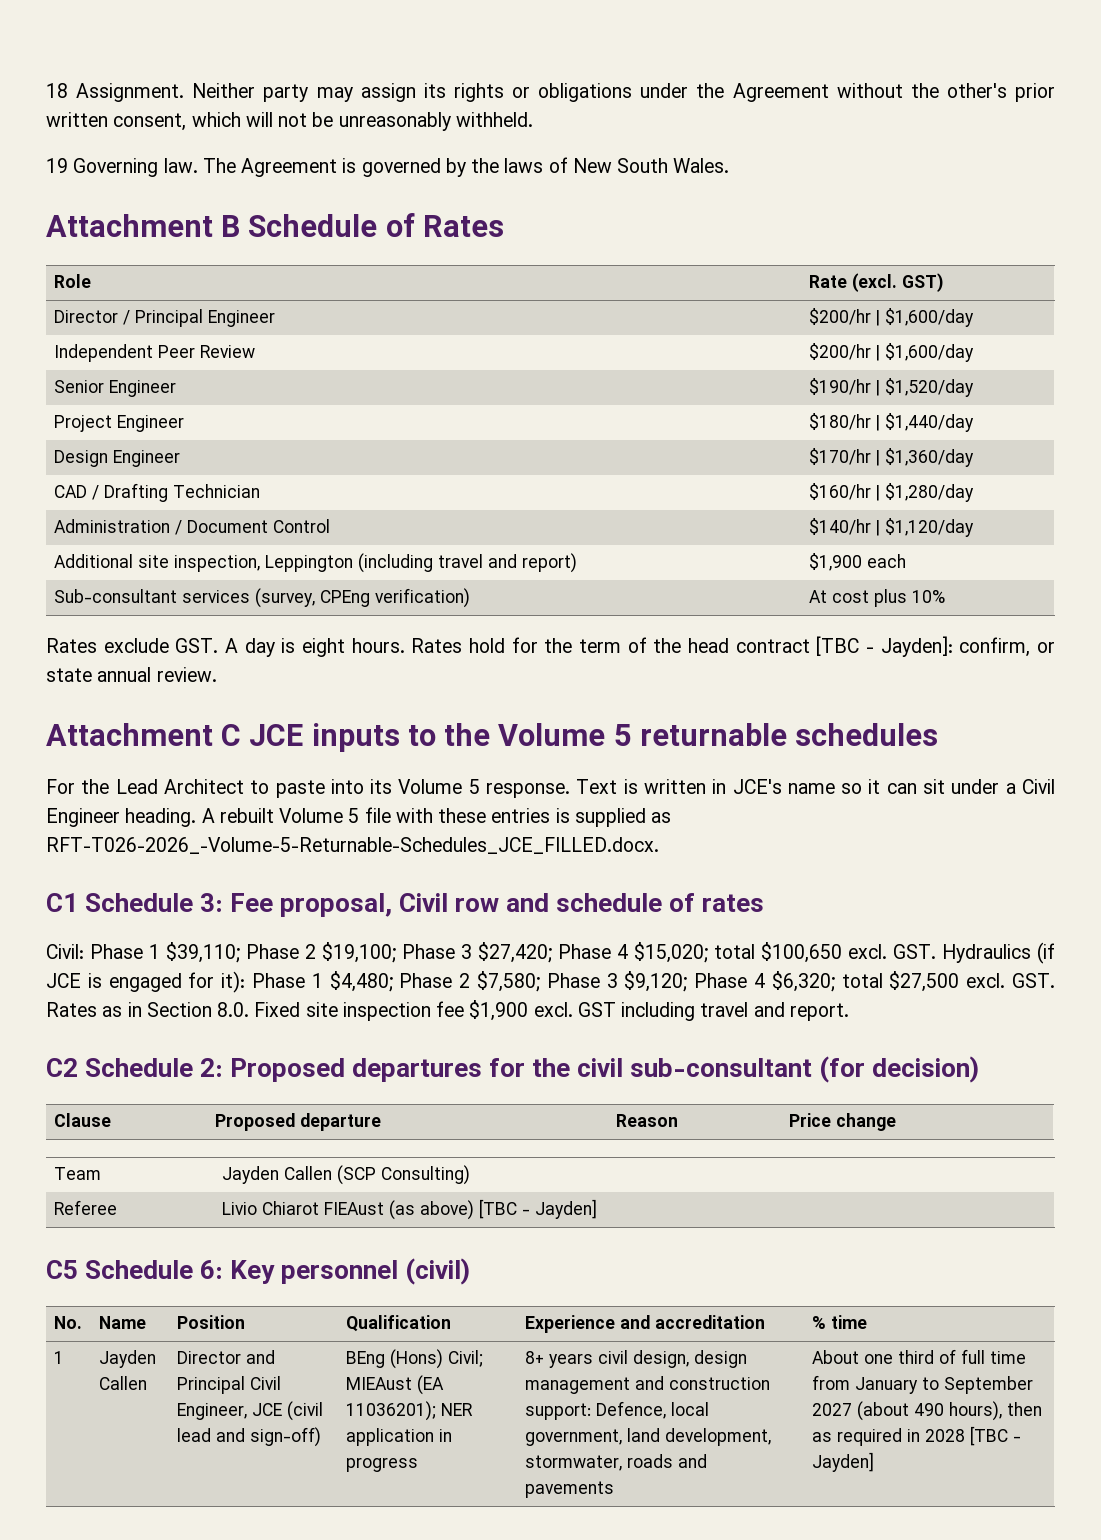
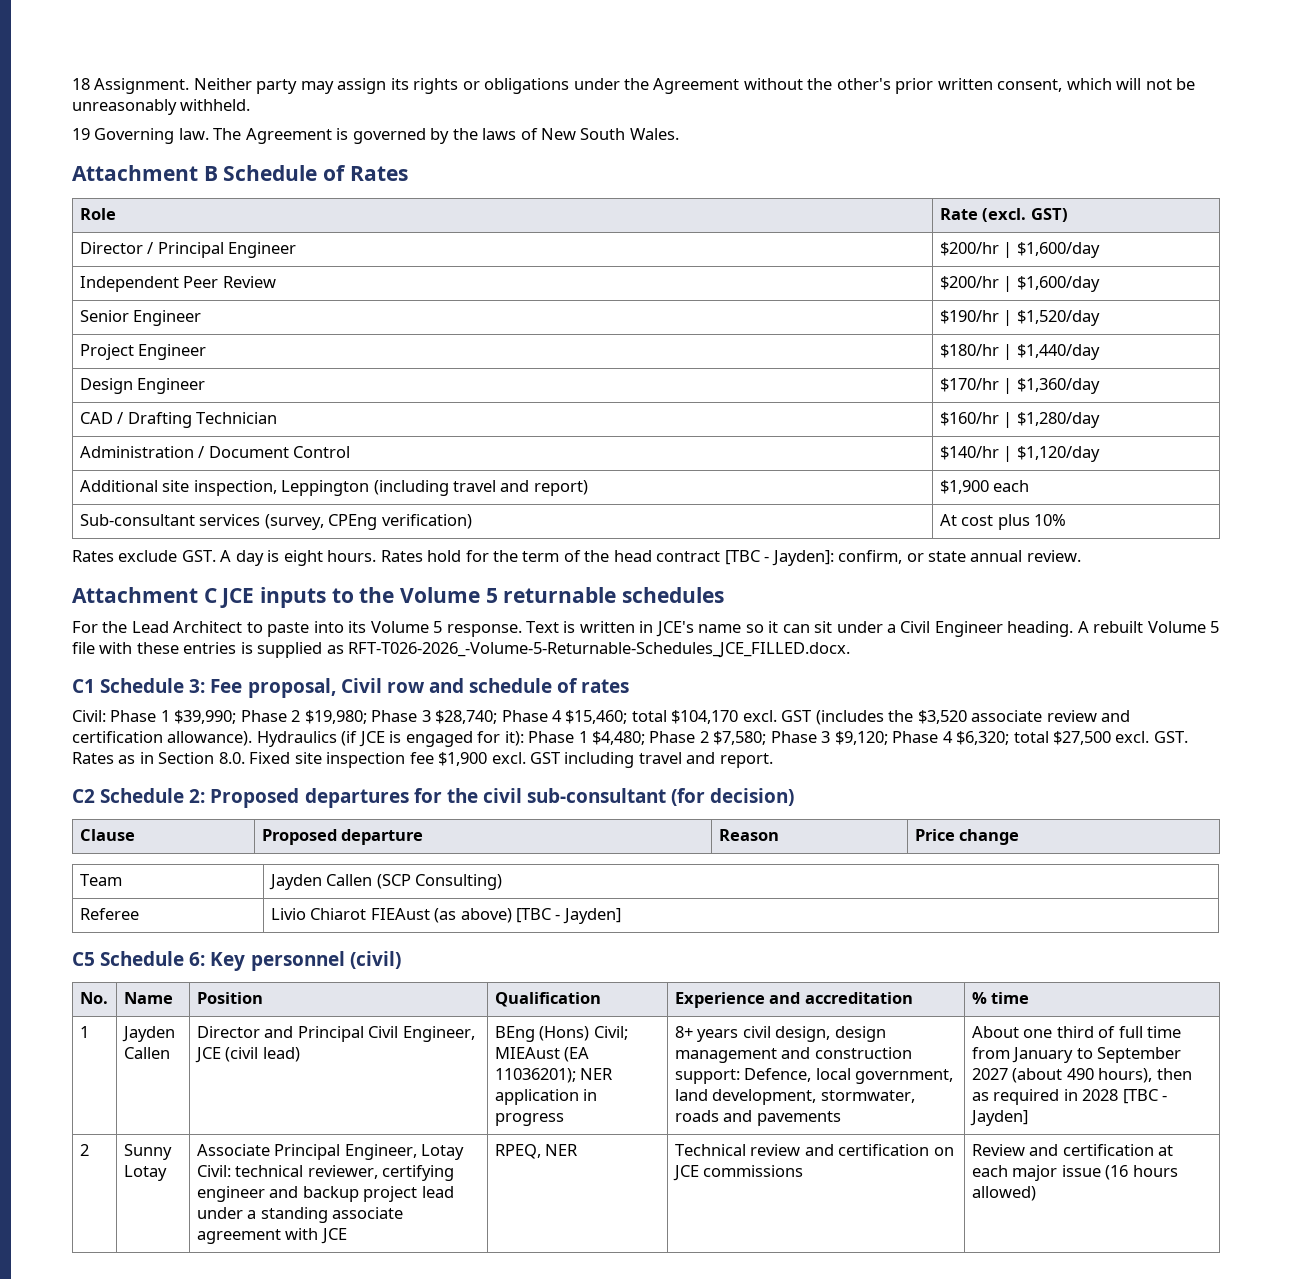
[166,942,936,963] $39,110; Phase 2 $19,100; Phase 3 $27,420; Phase 4 $15,020; total $100,650 excl. GST. -> [174,710,1131,725] [72,731,253,746] $39,990; Phase 2 $19,980; Phase 3 $28,740; Phase 4 $15,460; total $104,170 excl. GST (includes the $3,520 associate review and certification allowance).
[177,1427,322,1447] lead and sign-off) -> [262,1047,300,1062] lead)
(875, 1462) none -> [79,1144,89,1156] [123,1144,172,1160] [123,1165,167,1181] [196,1144,465,1160] [196,1165,455,1181] [196,1186,454,1202] [196,1207,404,1223] [196,1228,347,1244] [494,1144,579,1159] [674,1144,954,1156] [672,1165,804,1181] [971,1144,1174,1156] [971,1165,1178,1181] [971,1186,1036,1201] // 2 | Sunny Lotay | Associate Principal Engineer, Lotay Civil: technical reviewer, certifying engineer and backup project lead under a standing associate agreement with JCE | RPEQ, NER | Technical review and certification on JCE commissions | Review and certification at each major issue (16 hours allowed)

